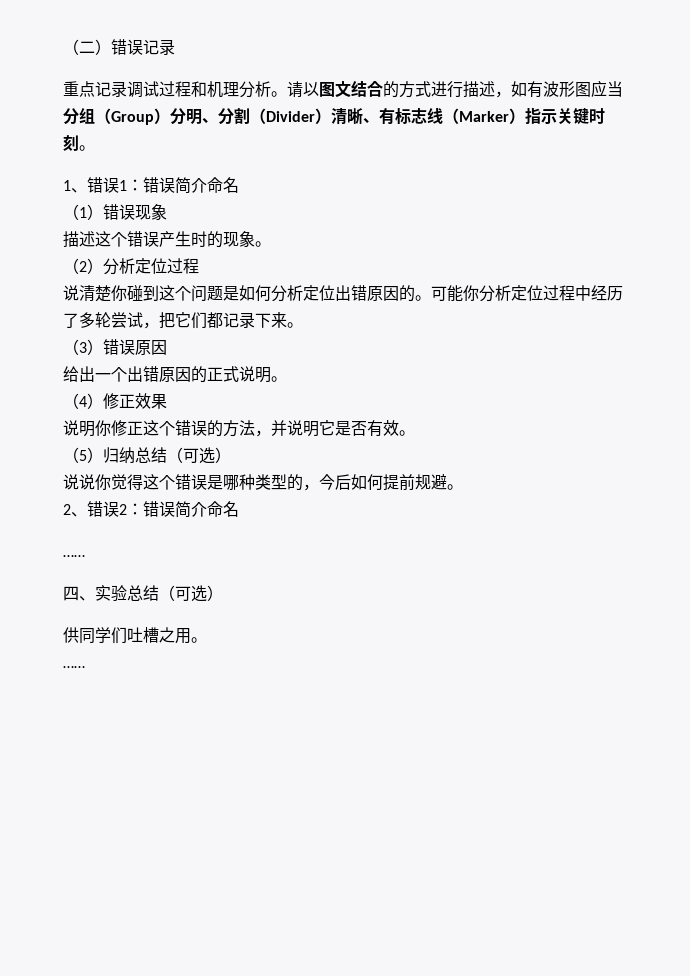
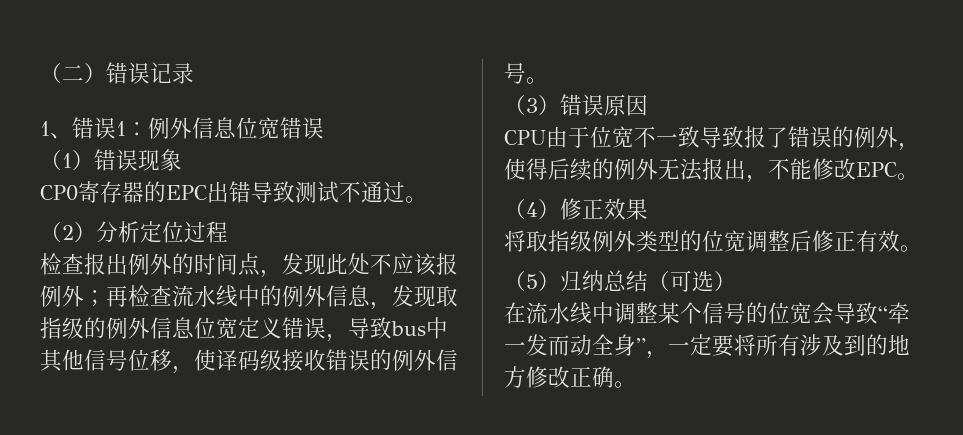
[63,80,623,98] [63,107,605,125] [63,135,95,151] // 重点记录调试过程和机理分析。请以图文结合的方式进行描述，如有波形图应当分组（Group）分明、分割（Divider）清晰、有标志线（Marker）指示关键时刻。 -> (194, 73) none
[143,177,239,194] 错误简介命名 -> [148,117,324,139] 例外信息位宽错误
[63,231,255,248] 描述这个错误产生时的现象 -> [40,181,405,203] CP0寄存器的EPC出错导致测试不通过
[63,285,623,302] [63,312,287,329] 说清楚你碰到这个问题是如何分析定位出错原因的。可能你分析定位过程中经历了多轮尝试，把它们都记录下来 -> [40,253,458,278] [40,285,458,310] [40,317,448,342] [40,349,458,374] [504,62,526,84] 检查报出例外的时间点，发现此处不应该报例外；再检查流水线中的例外信息，发现取指级的例外信息位宽定义错误，导致bus中其他信号位移，使译码级接收错误的例外信号
[63,366,271,383] 给出一个出错原因的正式说明 -> [504,126,920,151] [504,158,897,183] CPU由于位宽不一致导致报了错误的例外，使得后续的例外无法报出，不能修改EPC
[63,420,367,437] 说明你修正这个错误的方法，并说明它是否 -> [504,230,856,252] 将取指级例外类型的位宽调整后修正
[63,474,463,491] [63,501,239,518] [63,555,85,557] [63,585,223,602] [63,627,207,644] [63,666,85,668] 说说你觉得这个错误是哪种类型的，今后如何提前规避。 // 2、错误2：错误简介命名 // …… // 四、实验总结（可选） // 供同学们吐槽之用。 // …… -> [504,302,910,325] [504,334,910,359] [504,366,636,388] 在流水线中调整某个信号的位宽会导致“牵一发而动全身”，一定要将所有涉及到的地方修改正确。

